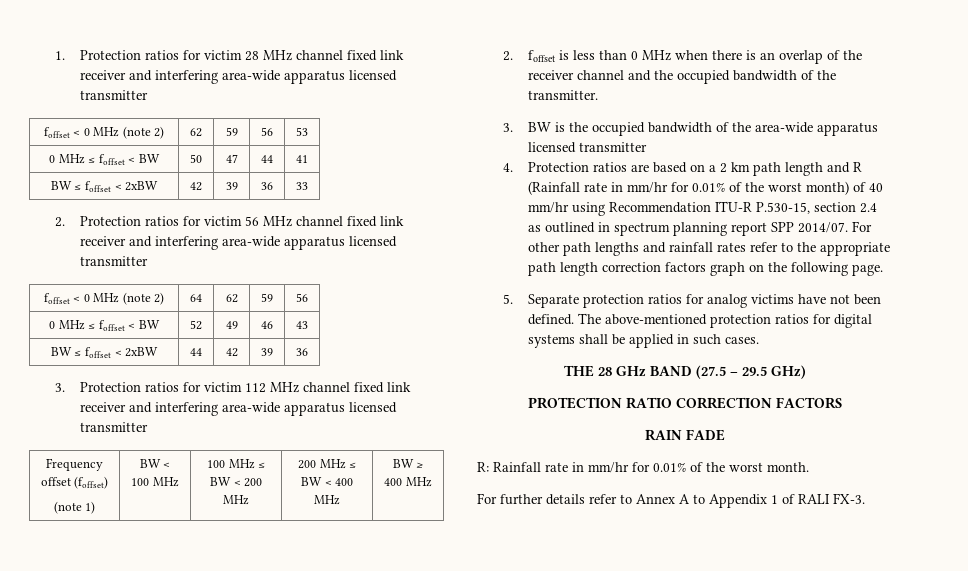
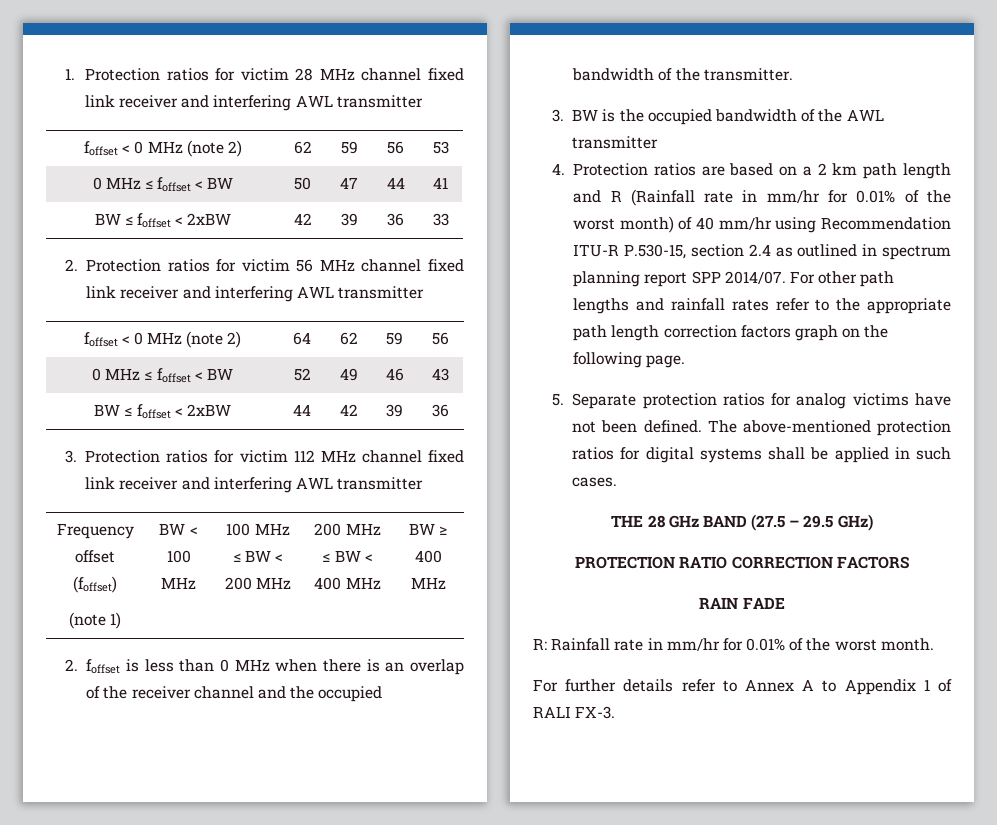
[222,70,398,84] area-wide apparatus licensed -> [295,95,333,107] AWL
[222,236,398,250] area-wide apparatus licensed -> [296,286,334,298] AWL
[222,402,398,416] area-wide apparatus licensed -> [295,477,333,489] AWL
[755,122,879,136] [528,142,577,153] area-wide apparatus licensed -> [846,109,884,121] AWL

